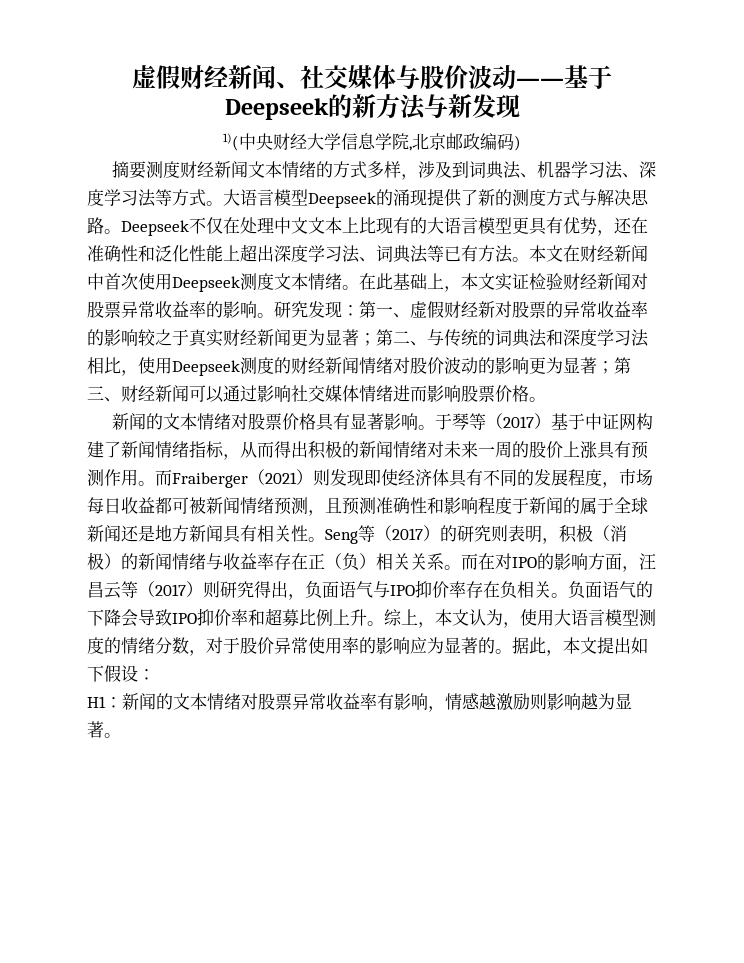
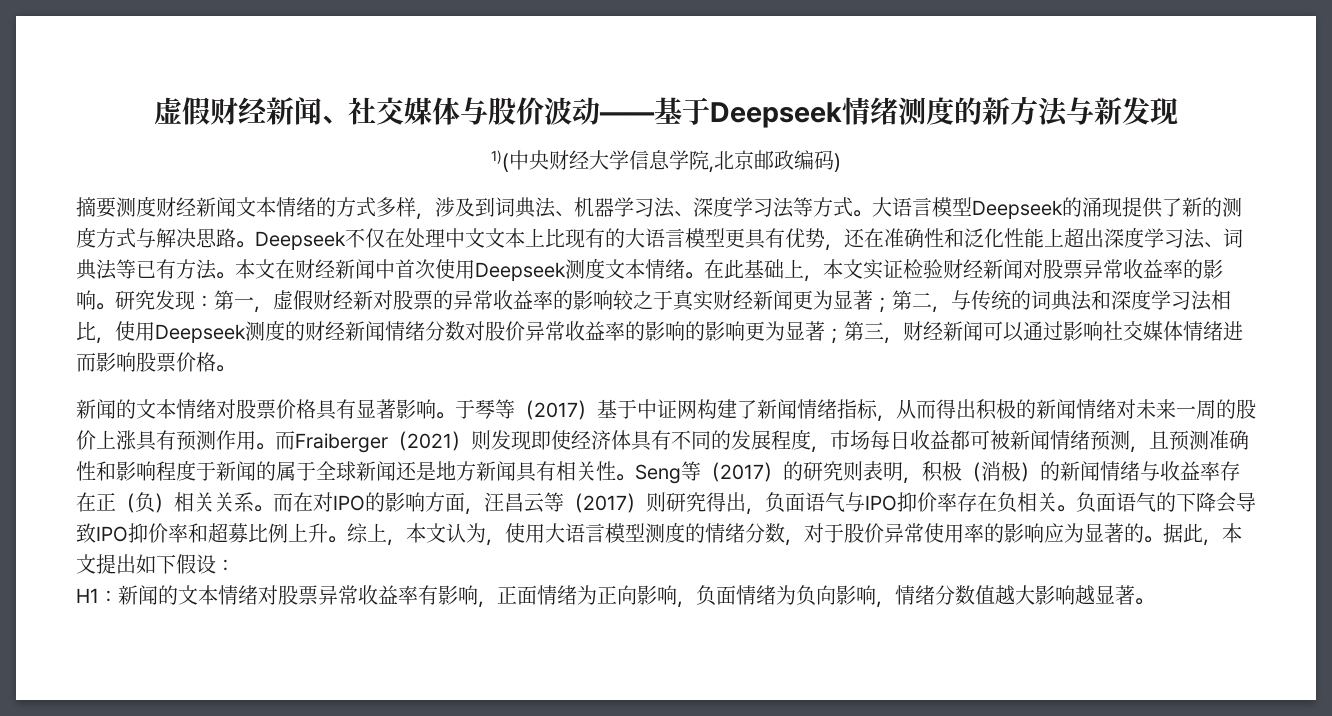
(329, 109) none -> [842,97,954,125] 情绪测度
[393,313,410,318] 、 -> [254,306,273,313] ，
[410,341,427,346] 、 -> [932,306,951,313] ，
[393,357,478,374] 对股价波动 -> [425,321,685,341] 分数对股价异常收益率的影响
[104,397,121,402] 、 -> [884,337,903,344] ，
[445,693,615,711] 情感越激励则影响越为 -> [497,585,1095,608] 正面情绪为正向影响，负面情绪为负向影响，情绪分数值越大影响越

